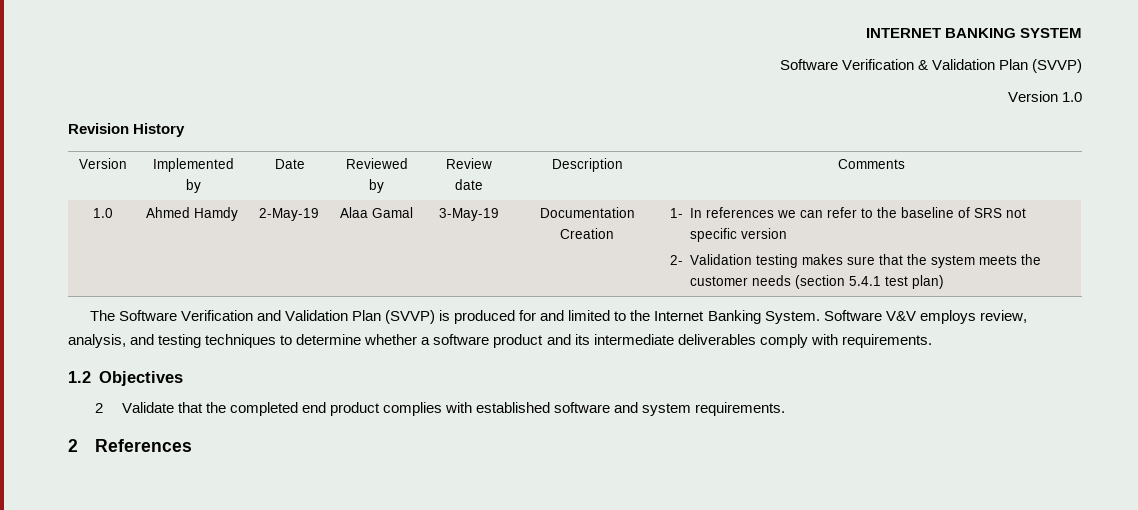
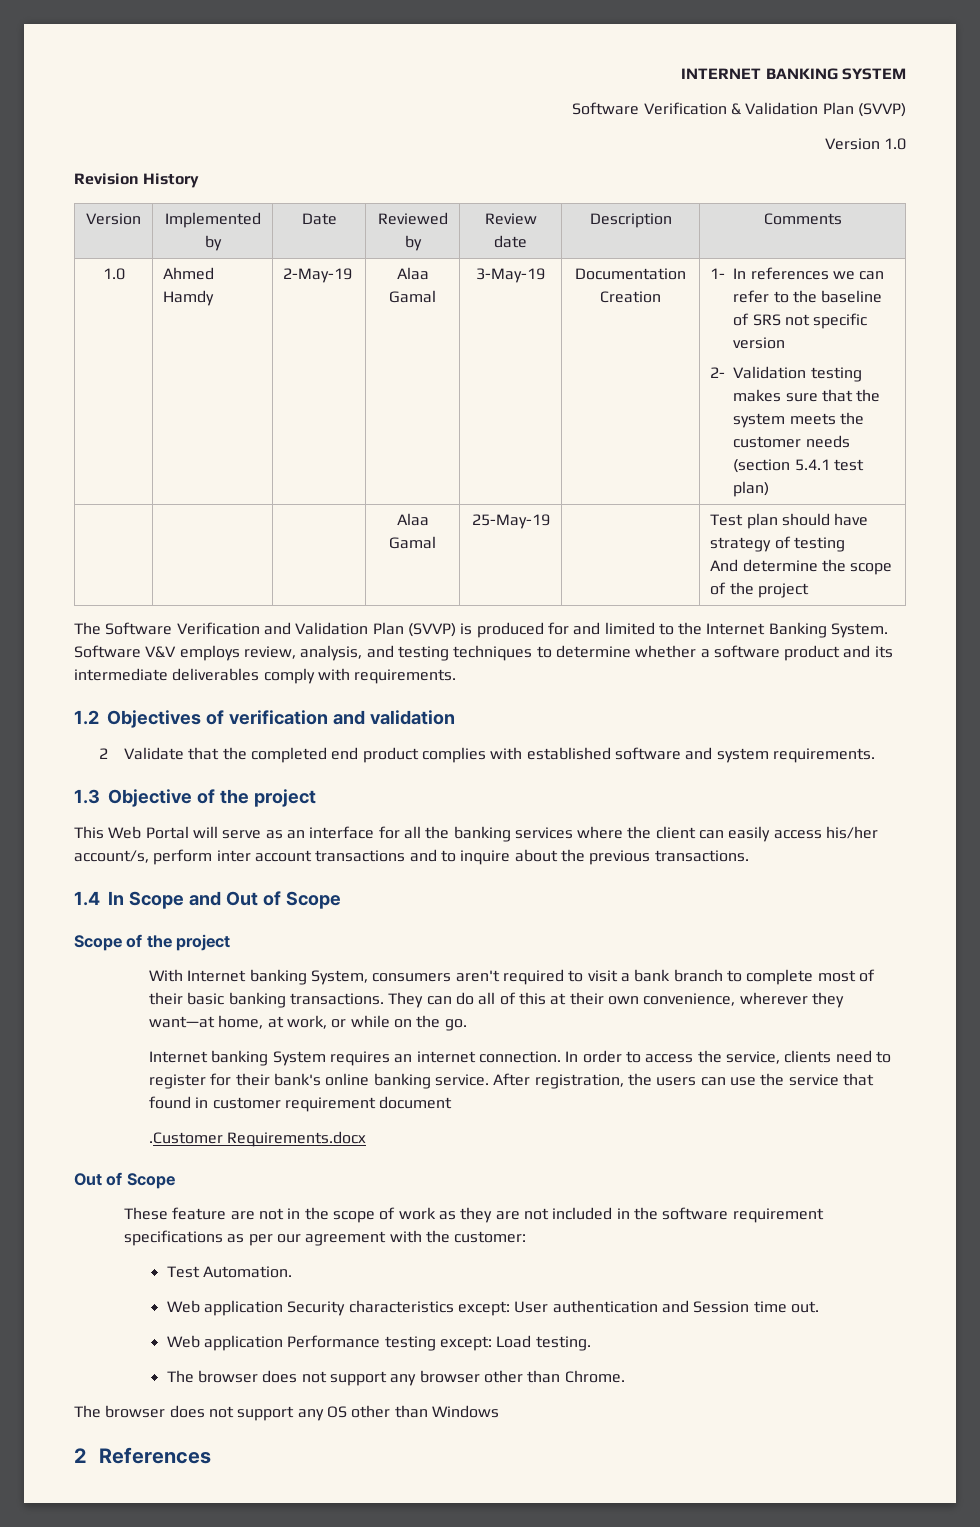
(944, 282) none -> [396,513,429,526] [389,536,436,549] [471,514,550,529] [710,513,869,529] [710,536,845,552] [710,559,893,575] [710,582,809,598] // | | | Alaa Gamal | 25-May-19 | | Test plan should have strategy of testing // And determine the scope of the project
(183, 378) none -> [205,710,455,725] of verification and validation
(786, 409) none -> [74,789,316,807] [74,826,879,842] [74,849,749,865] [74,891,341,909] [74,934,231,951] [149,969,875,985] [149,992,844,1008] [149,1015,467,1031] [149,1050,891,1066] [149,1073,874,1089] [149,1096,453,1112] [149,1131,367,1147] [74,1172,175,1189] [124,1207,824,1223] [124,1230,527,1246] [166,1266,293,1278] [166,1300,819,1316] [166,1335,591,1351] [166,1370,625,1386] [74,1405,499,1421] // 1.3 Objective of the project // This Web Portal will serve as an interface for all the banking services where the client can easily access his/her account/s, perform inter account transactions and to inquire about the previous transactions. // 1.4 In Scope and Out of Scope // Scope of the project // With Internet banking System, consumers aren't required to visit a bank branch to complete most of their basic banking transactions. They can do all of this at their own convenience, wherever they want—at home, at work, or while on the go. // Internet banking System requires an internet connection. In order to access the service, clients need to register for their bank's online banking service. After registration, the users can use the service that found in customer requirement document // .Customer Requirements.docx // Out of Scope // These feature are not in the scope of work as they are not included in the software requirement specifications as per our agreement with the customer: // Test Automation. // Web application Security characteristics except: User authentication and Session time out. // Web application Performance testing except: Load testing. // The browser does not support any browser other than Chrome. // The browser does not support any OS other than Windows

